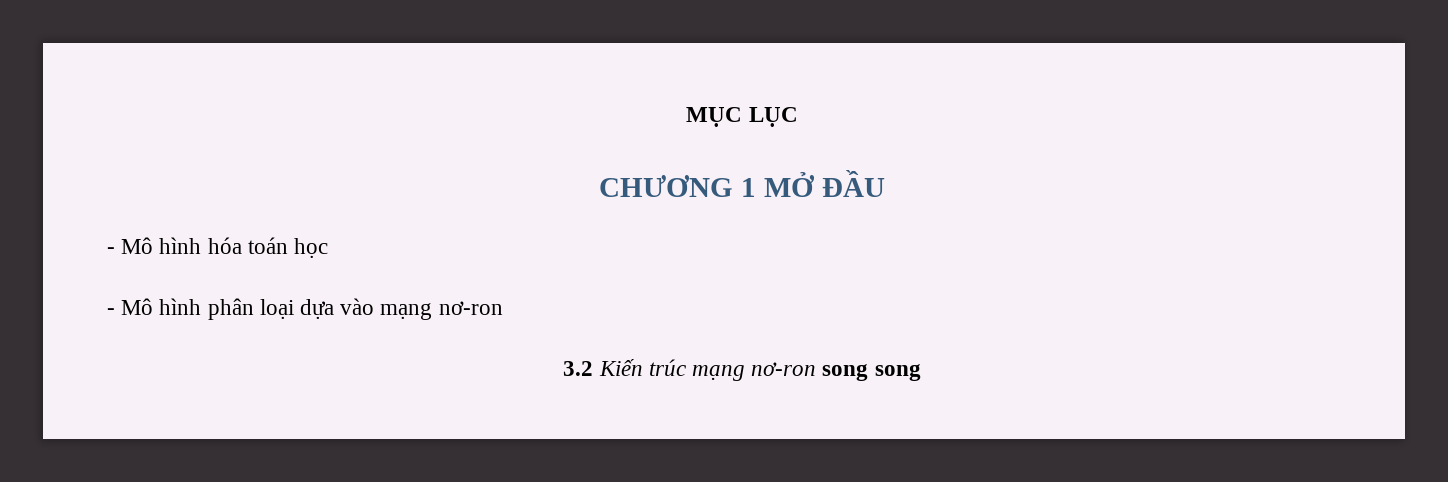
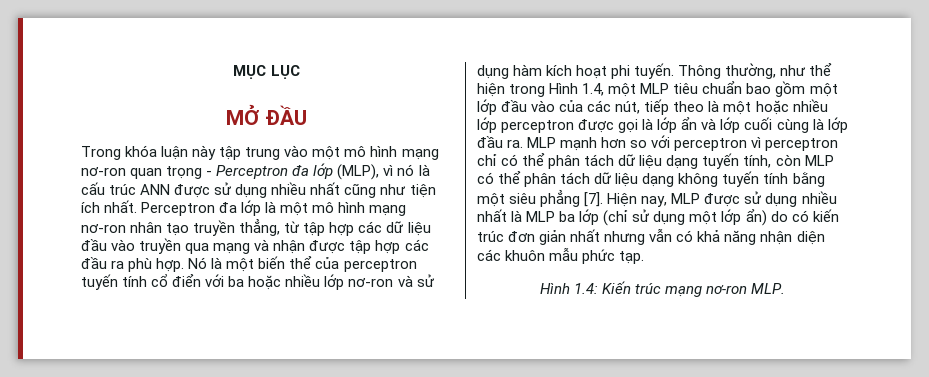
[599,175,757,197] CHƯƠNG 1 -> (300, 72) none
[107,237,329,258] [107,298,503,320] [563,361,594,376] - Mô hình hóa toán học // - Mô hình phân loại dựa vào mạng nơ-ron // 3.2 -> [81,145,439,160] [81,163,430,180] [81,182,436,198] [81,200,407,216] [81,218,431,236] [81,238,429,254] [81,256,417,272] [81,274,435,290] [477,63,833,79] [477,81,838,97] [477,99,828,115] [477,117,848,133] [477,135,839,151] [477,153,834,169] [477,171,825,187] [477,189,837,207] [477,209,839,226] [477,228,825,245] [477,247,645,264] [539,283,598,294] Trong khóa luận này tập trung vào một mô hình mạng nơ-ron quan trọng - Perceptron đa lớp (MLP), vì nó là cấu trúc ANN được sử dụng nhiều nhất cũng như tiện ích nhất. Perceptron đa lớp là một mô hình mạng nơ-ron nhân tạo truyền thẳng, từ tập hợp các dữ liệu đầu vào truyền qua mạng và nhận được tập hợp các đầu ra phù hợp. Nó là một biến thể của perceptron tuyến tính cổ điển với ba hoặc nhiều lớp nơ-ron và sử dụng hàm kích hoạt phi tuyến. Thông thường, như thể hiện trong Hình 1.4, một MLP tiêu chuẩn bao gồm một lớp đầu vào của các nút, tiếp theo là một hoặc nhiều lớp perceptron được gọi là lớp ẩn và lớp cuối cùng là lớp đầu ra. MLP mạnh hơn so với perceptron vì perceptron chỉ có thể phân tách dữ liệu dạng tuyến tính, còn MLP có thể phân tách dữ liệu dạng không tuyến tính bằng một siêu phẳng [7]. Hiện nay, MLP được sử dụng nhiều nhất là MLP ba lớp (chỉ sử dụng một lớp ẩn) do có kiến trúc đơn giản nhất nhưng vẫn có khả năng nhận diện các khuôn mẫu phức tạp. // Hình 1.4:
[822,364,921,381] song song -> [751,283,786,294] MLP.

